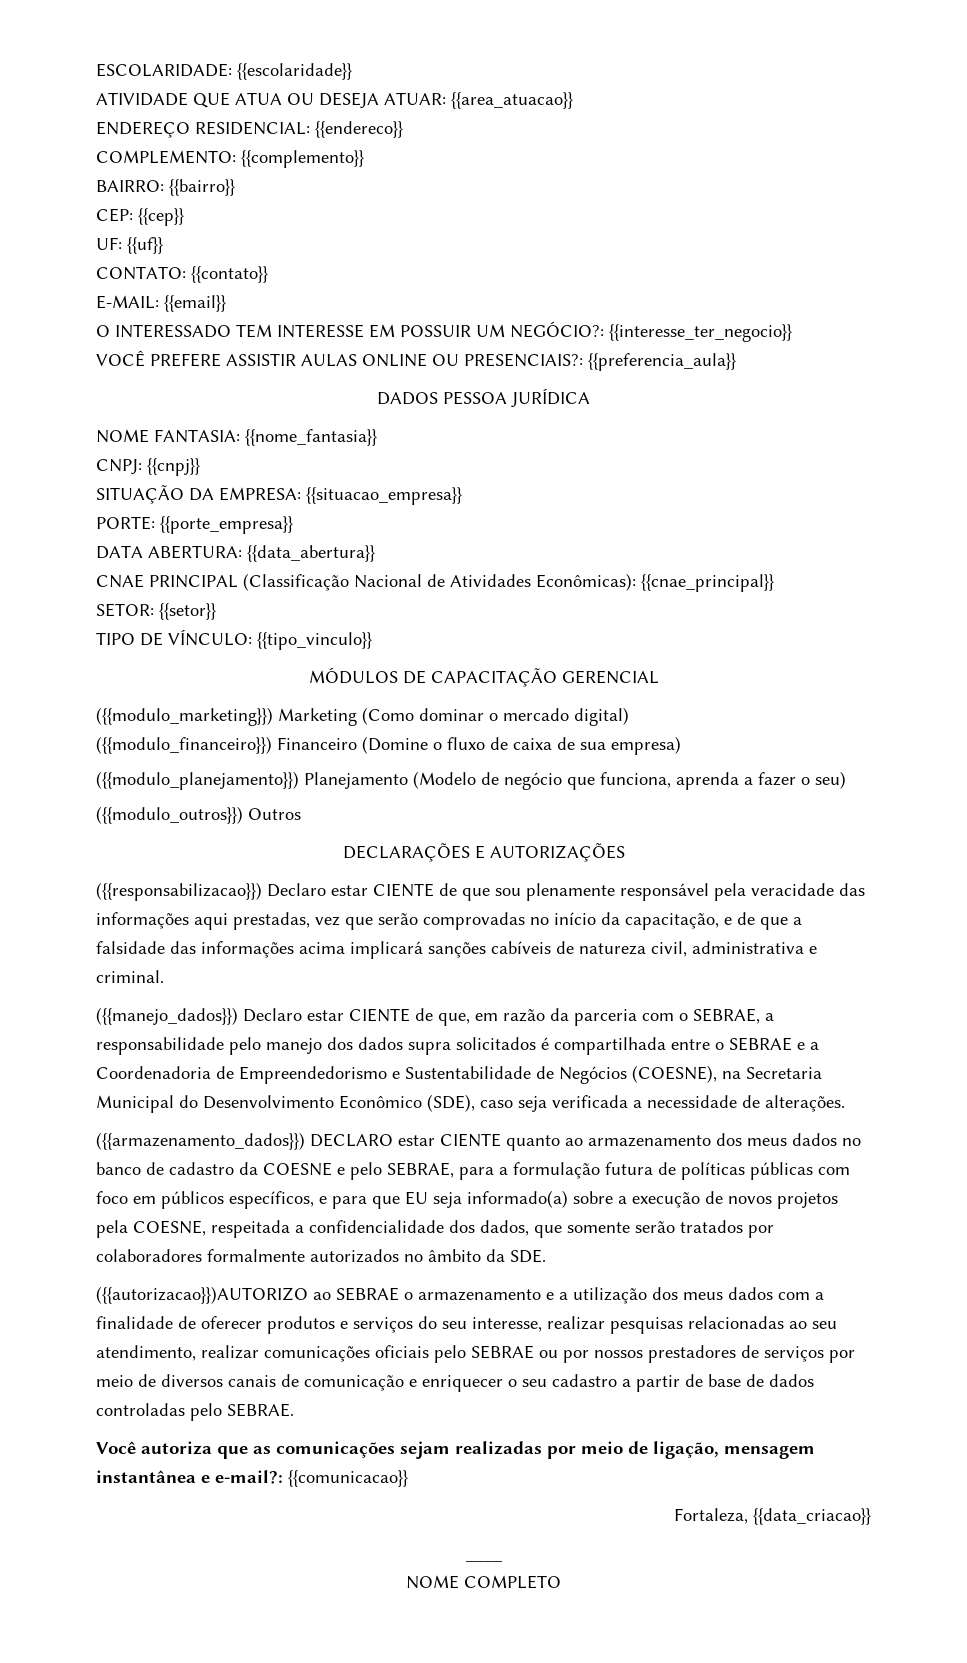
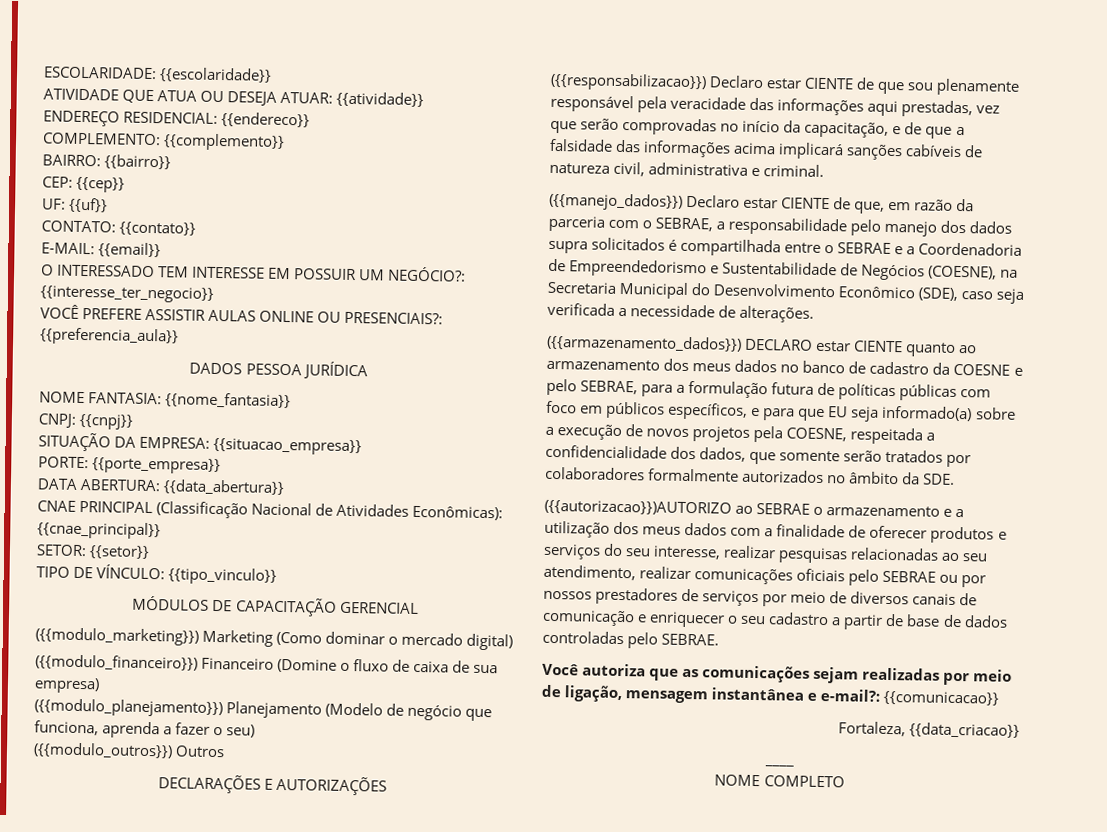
[451,92,573,109] {{area_atuacao}} -> [336,91,425,108] {{atividade}}

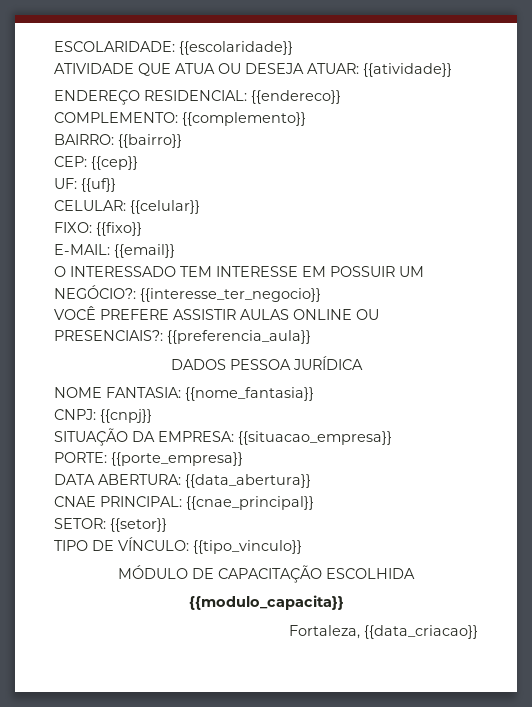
[41,220,197,236] CONTATO: {{contato}} -> [54,200,200,214] [54,222,142,236] CELULAR: {{celular}} // FIXO: {{fixo}}
[79,500,504,521] PRINCIPAL (Classificação Nacional de Atividades Econômicas): -> [100,496,182,507] PRINCIPAL:
[132,595,210,611] MÓDULOS -> [118,565,188,579] MÓDULO
[339,601,419,615] [35,627,514,651] [35,654,499,674] [34,677,100,694] [34,698,493,722] [34,720,256,739] [33,742,226,759] [157,774,388,796] [550,72,1021,96] [550,94,1001,118] [550,117,965,139] [549,138,984,161] [549,161,825,177] [549,192,975,214] [548,215,1013,237] [548,237,1023,257] [548,258,1019,281] [547,281,1025,304] [547,302,815,323] [546,334,978,357] [546,358,1023,376] [546,378,992,401] [546,400,1016,422] [545,424,936,445] [545,444,972,468] [545,466,956,485] [544,499,965,518] [544,520,1007,544] [543,543,989,564] [543,564,987,588] [543,587,978,607] [542,609,1008,630] [542,630,720,649] [542,663,1013,686] [541,684,1000,706] GERENCIAL // ({{modulo_marketing}}) Marketing (Como dominar o mercado digital) // ({{modulo_financeiro}}) Financeiro (Domine o fluxo de caixa de sua empresa) // ({{modulo_planejamento}}) Planejamento (Modelo de negócio que funciona, aprenda a fazer o seu) // ({{modulo_outros}}) Outros // DECLARAÇÕES E AUTORIZAÇÕES // ({{responsabilizacao}}) Declaro estar CIENTE de que sou plenamente responsável pela veracidade das informações aqui prestadas, vez que serão comprovadas no início da capacitação, e de que a falsidade das informações acima implicará sanções cabíveis de natureza civil, administrativa e criminal. // ({{manejo_dados}}) Declaro estar CIENTE de que, em razão da parceria com o SEBRAE, a responsabilidade pelo manejo dos dados supra solicitados é compartilhada entre o SEBRAE e a Coordenadoria de Empreendedorismo e Sustentabilidade de Negócios (COESNE), na Secretaria Municipal do Desenvolvimento Econômico (SDE), caso seja verificada a necessidade de alterações. // ({{armazenamento_dados}}) DECLARO estar CIENTE quanto ao armazenamento dos meus dados no banco de cadastro da COESNE e pelo SEBRAE, para a formulação futura de políticas públicas com foco em públicos específicos, e para que EU seja informado(a) sobre a execução de novos projetos pela COESNE, respeitada a confidencialidade dos dados, que somente serão tratados por colaboradores formalmente autorizados no âmbito da SDE. // ({{autorizacao}})AUTORIZO ao SEBRAE o armazenamento e a utilização dos meus dados com a finalidade de oferecer produtos e serviços do seu interesse, realizar pesquisas relacionadas ao seu atendimento, realizar comunicações oficiais pelo SEBRAE ou por nossos prestadores de serviços por meio de diversos canais de comunicação e enriquecer o seu cadastro a partir de base de dados controladas pelo SEBRAE. // Você autoriza que as comunicações sejam realizadas por meio de ligação, mensagem instantânea e e-mail?: {{comunicacao}} -> [326,568,415,579] [188,595,344,610] ESCOLHIDA // {{modulo_capacita}}
[764,764,794,767] [714,774,845,788] // ____ // NOME COMPLETO -> (478, 632) none

